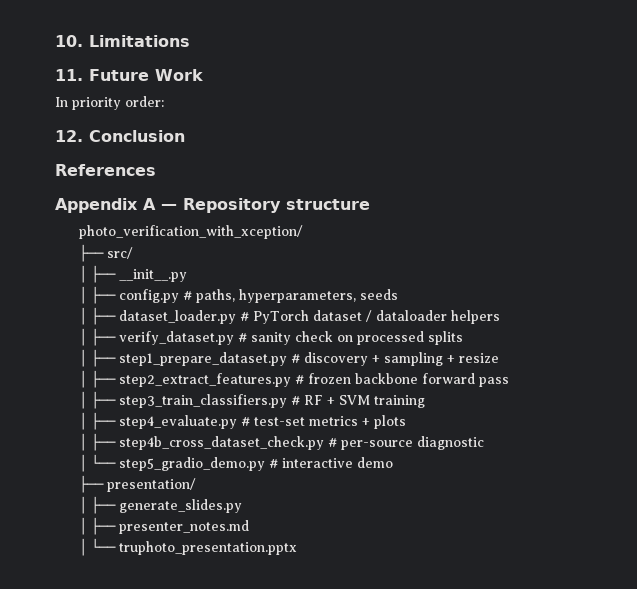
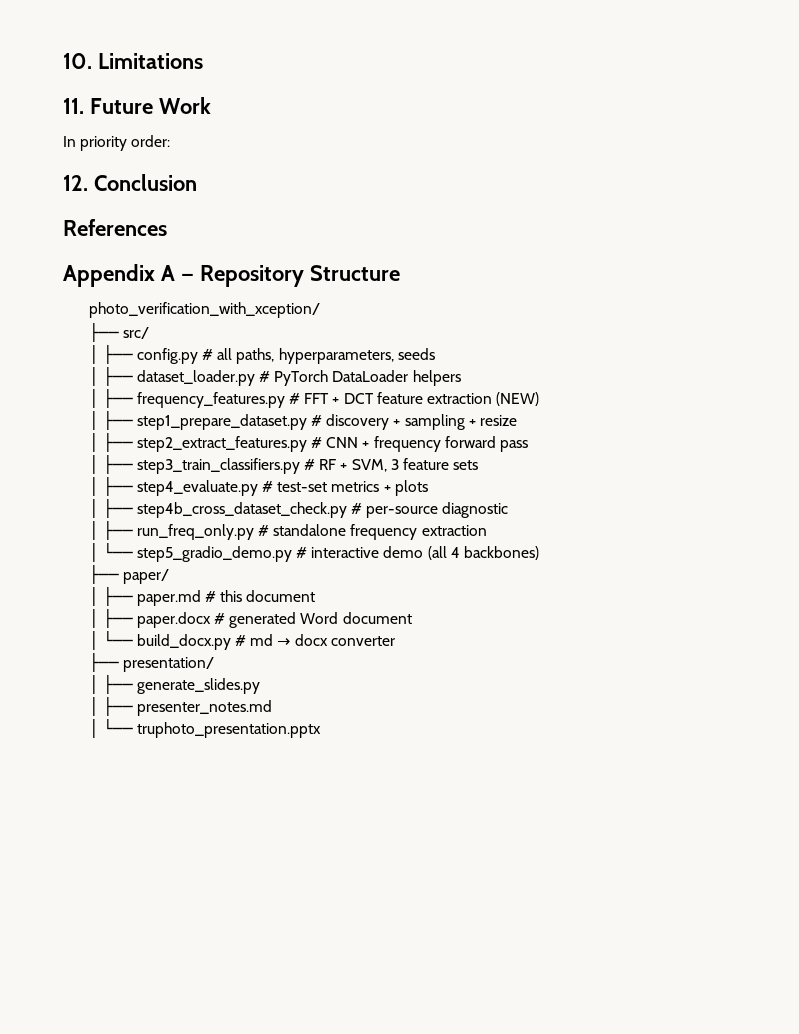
[286,199,370,210] structure -> [309,265,400,281] Structure
[78,265,187,283] // │ ├── __init__.py -> (149, 333) none
(192, 295) none -> [217,348,233,360] all
[312,310,447,322] dataset / dataloader -> [332,370,409,382] DataLoader
[118,331,463,345] verify_dataset.py # sanity check on processed splits -> [136,392,540,408] frequency_features.py # FFT + DCT feature extraction (NEW)
[307,373,418,384] frozen backbone -> [326,436,441,452] CNN + frequency
[338,395,425,408] SVM training -> [351,458,479,472] SVM, 3 feature sets
(484, 443) none -> [88,520,487,540] // │ ├── run_freq_only.py # standalone frequency extraction
(393, 462) none -> [427,546,540,560] [88,564,169,584] [88,586,316,606] [88,608,412,628] [88,630,395,650] (all 4 backbones) // ├── paper/ // │ ├── paper.md # this document // │ ├── paper.docx # generated Word document // │ └── build_docx.py # md → docx converter

